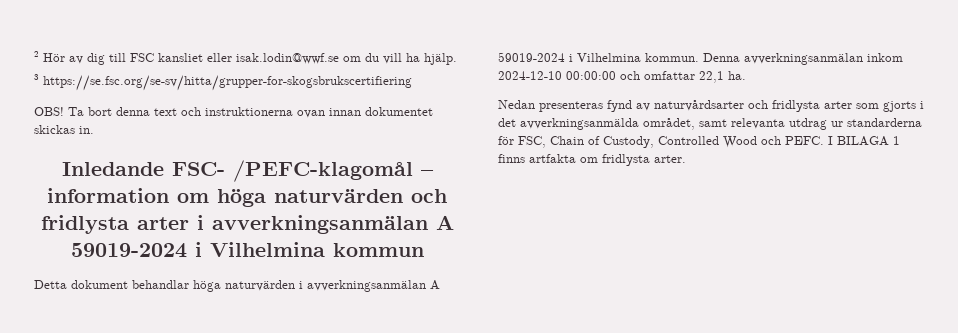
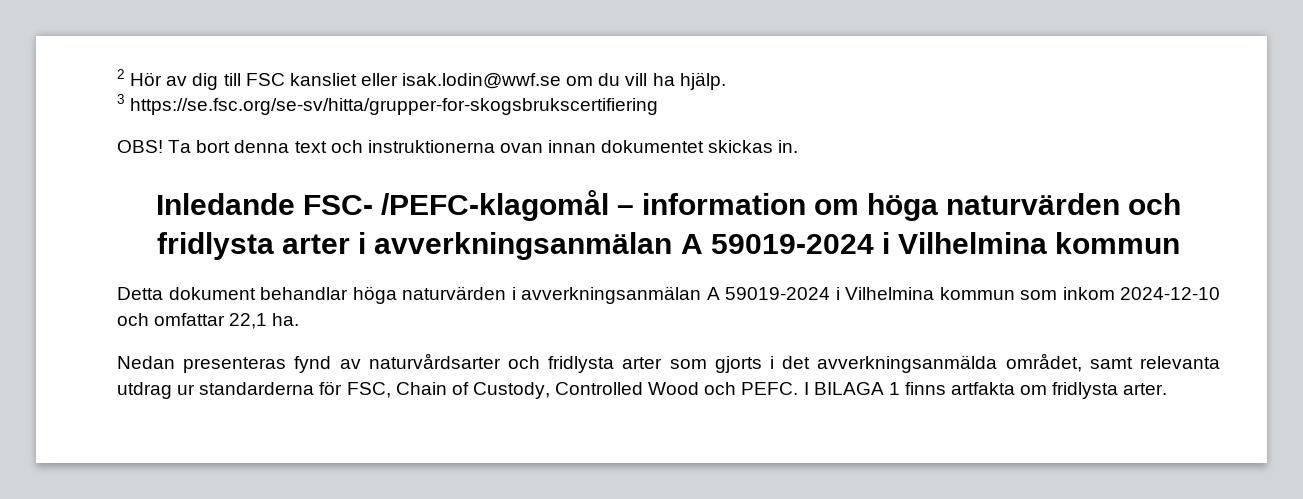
[645,53,863,65] kommun. Denna avverkningsanmälan -> [939,287,1057,300] kommun som
[566,71,616,80] 00:00:00 -> (1220, 293) none

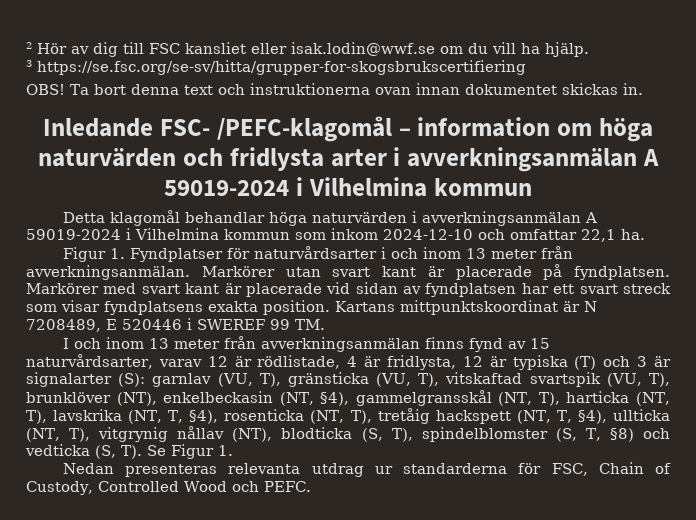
[168,287,256,300] dokument -> [109,210,180,226] klagomål
[117,353,1133,373] Nedan presenteras fynd av naturvårdsarter och fridlysta arter som gjorts i det avverkningsanmälda området, samt -> [62,246,573,262] [26,264,670,280] [26,282,671,297] [26,300,597,315] [26,318,325,332] [62,336,550,352] [26,354,672,370] [26,372,670,387] [26,390,671,406] [26,408,671,424] [26,426,670,442] [25,444,233,459] [62,463,218,477] Figur 1. Fyndplatser för naturvårdsarter i och inom 13 meter från avverkningsanmälan. Markörer utan svart kant är placerade på fyndplatsen. Markörer med svart kant är placerade vid sidan av fyndplatsen har ett svart streck som visar fyndplatsens exakta position. Kartans mittpunktskoordinat är N 7208489, E 520446 i SWEREF 99 TM. // I och inom 13 meter från avverkningsanmälan finns fynd av 15 naturvårdsarter, varav 12 är rödlistade, 4 är fridlysta, 12 är typiska (T) och 3 är signalarter (S): garnlav (VU, T), gränsticka (VU, T), vitskaftad svartspik (VU, T), brunklöver (NT), enkelbeckasin (NT, §4), gammelgransskål (NT, T), harticka (NT, T), lavskrika (NT, T, §4), rosenticka (NT, T), tretåig hackspett (NT, T, §4), ullticka (NT, T), vitgrynig nållav (NT), blodticka (S, T), spindelblomster (S, T, §8) och vedticka (S, T). Se Figur 1. // Nedan presenteras
[803,382,1168,399] I BILAGA 1 finns artfakta om fridlysta arter. -> (311, 486) none

